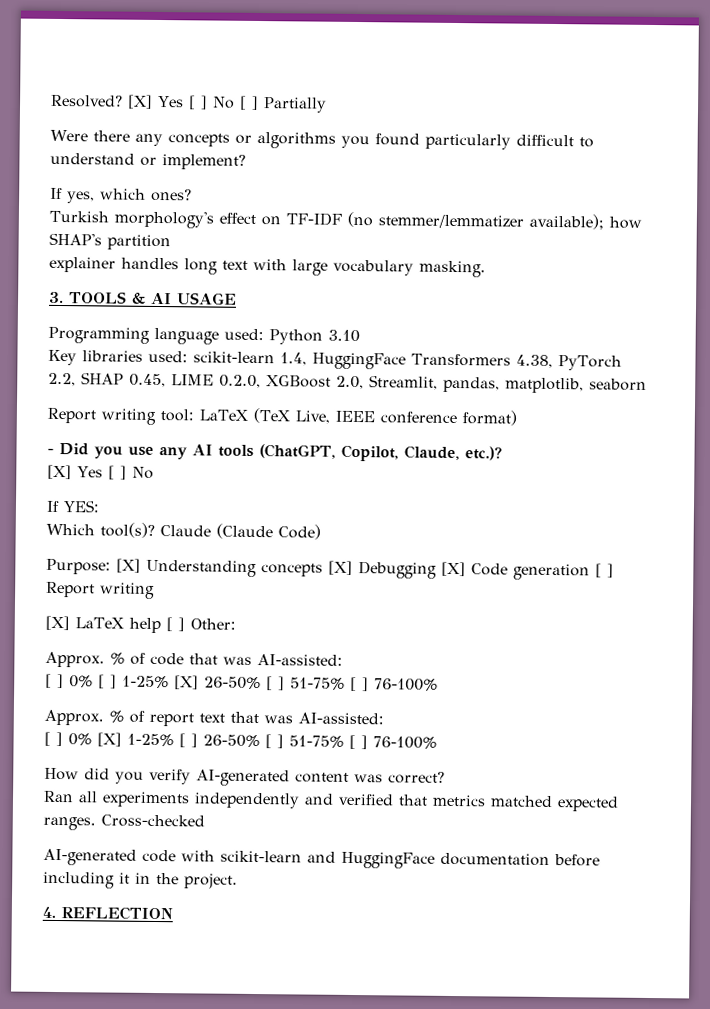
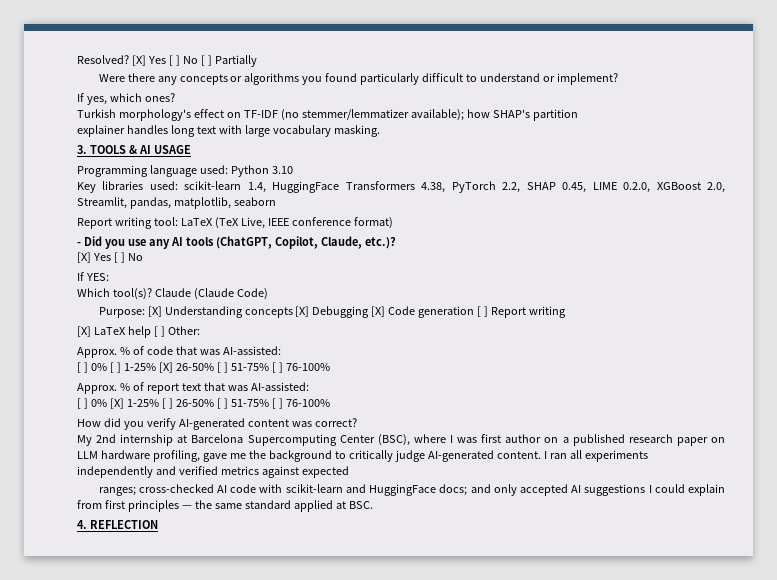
[43,790,74,803] Ran -> [77,434,725,446] [77,450,567,462] My 2nd internship at Barcelona Supercomputing Center (BSC), where I was first author on a published research paper on LLM hardware profiling, gave me the background to critically judge AI-generated content. I ran
[398,794,619,812] [43,814,205,831] [43,848,137,866] that metrics matched expected ranges. Cross-checked // AI-generated -> [220,466,349,478] [98,484,228,496] metrics against expected // ranges; cross-checked AI
[440,852,600,867] [43,871,238,889] documentation before including it in the project. -> [439,484,726,496] [77,500,373,512] docs; and only accepted AI suggestions I could explain from first principles — the same standard applied at BSC.

